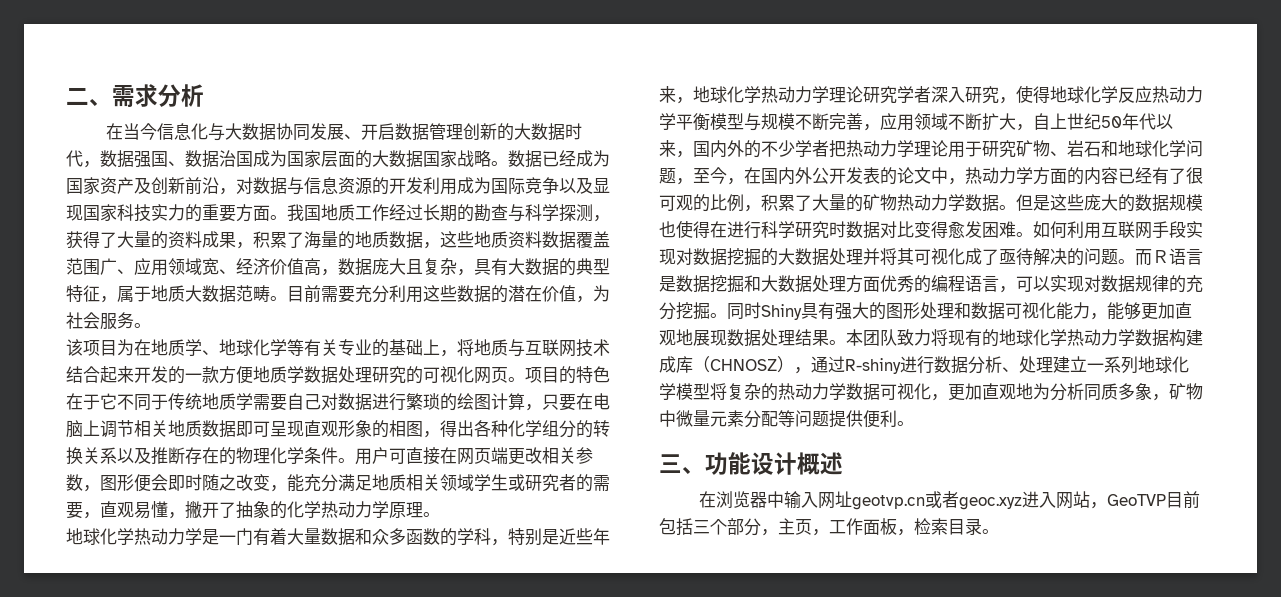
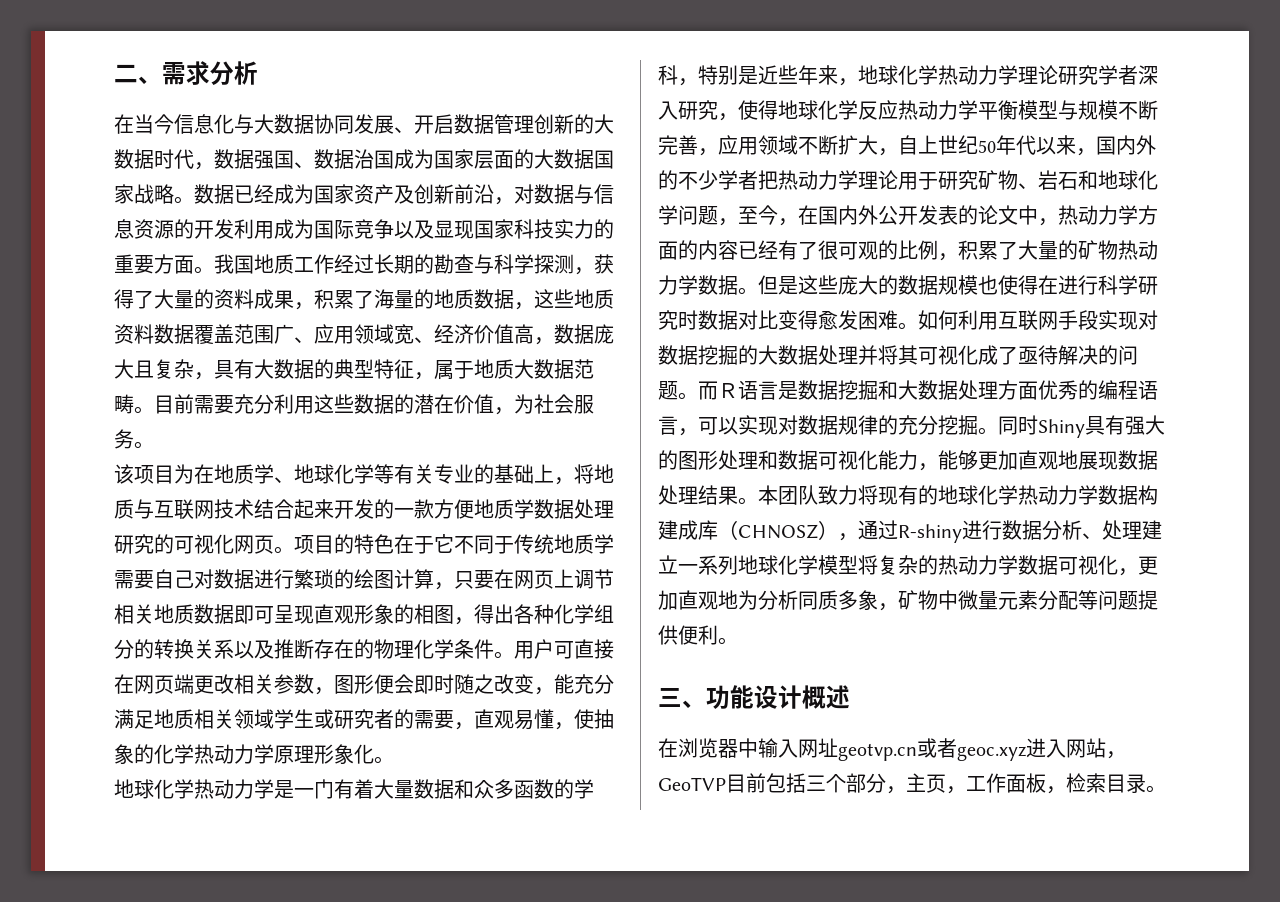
[593,393,610,410] [66,420,83,438] 电脑 -> [514,570,554,589] 网页
[185,501,236,519] 撇开了 -> [574,709,594,729] 使
(423, 510) none -> [314,744,374,764] 形象化

